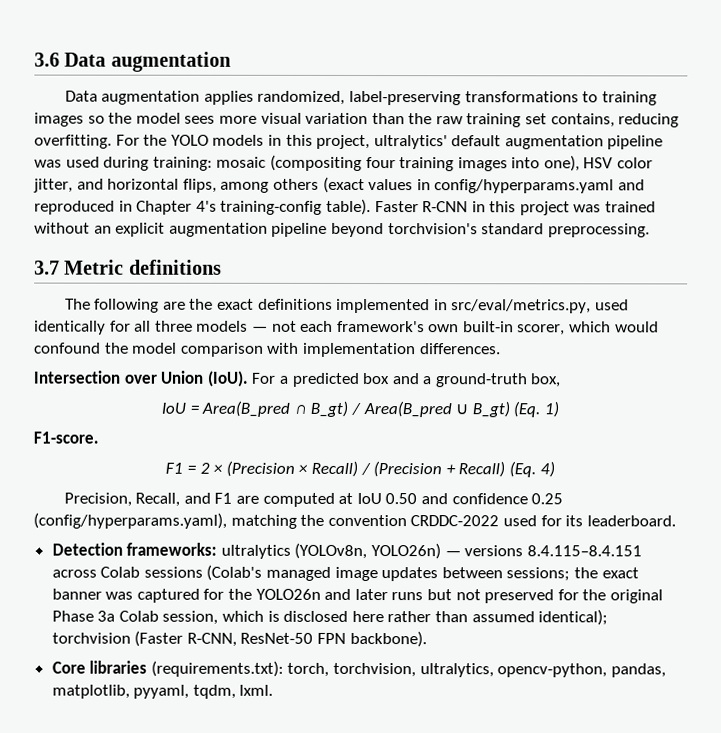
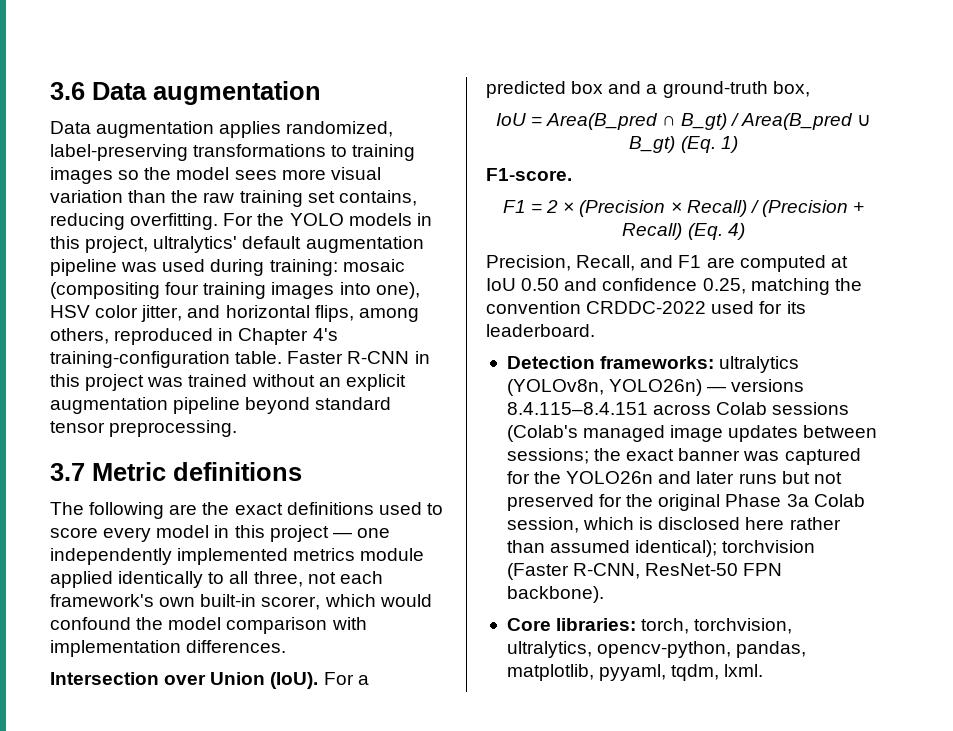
[272,176,645,194] others (exact values in config/hyperparams.yaml and -> [50,328,109,344] others,
[220,198,371,216] training-config table). -> [50,351,283,368] training-configuration table.
[387,223,545,235] torchvision's standard -> [315,397,392,410] [50,421,105,433] standard tensor
[336,298,629,314] [34,320,268,335] implemented in src/eval/metrics.py, used identically for all three models — -> [378,502,443,515] [50,525,390,542] [50,548,425,565] [50,571,303,588] used to score every model in this project — one independently implemented metrics module applied identically to all three,
[531,493,564,505] [33,512,227,529] 0.25 (config/hyperparams.yaml), -> [702,278,746,294] 0.25,
[89,660,284,677] libraries (requirements.txt): -> [556,618,637,631] libraries:

